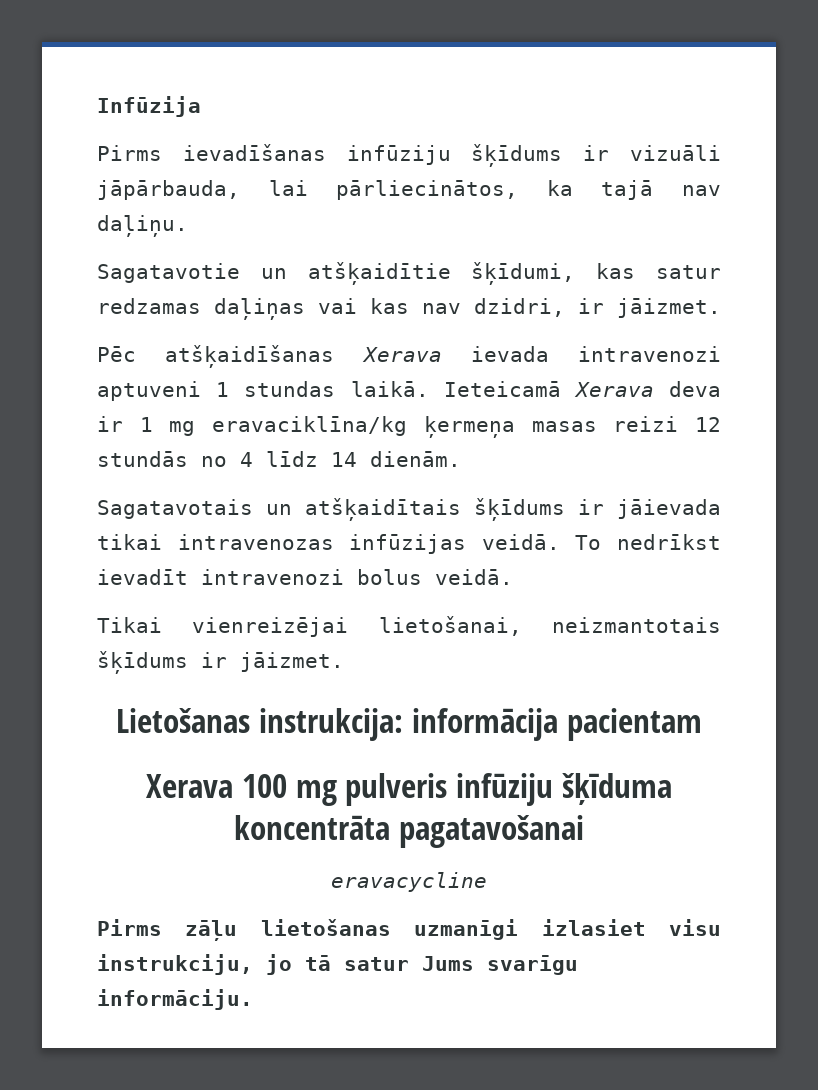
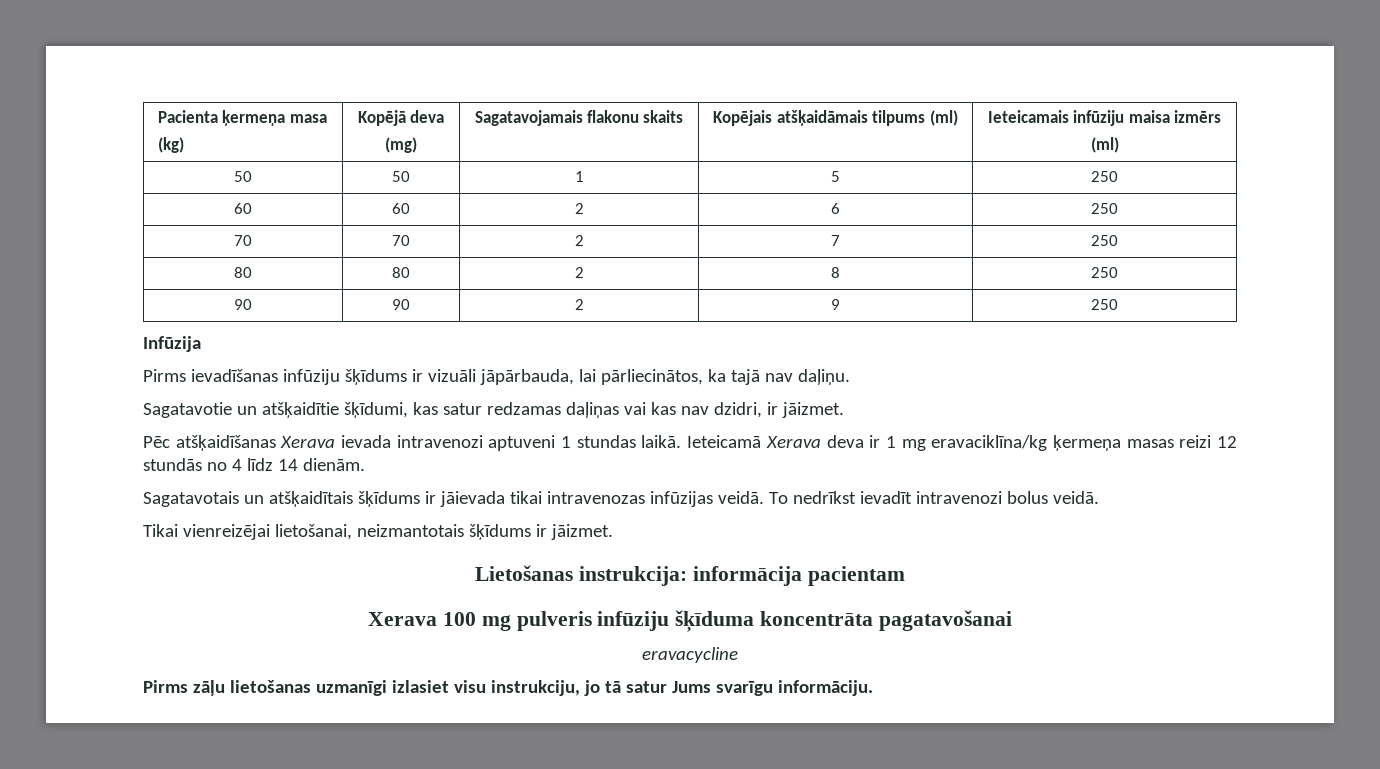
(97, 106) none -> [157,110,327,126] [157,137,184,153] [357,110,445,126] [385,137,417,153] [474,110,684,126] [713,110,958,126] [987,110,1222,126] [1090,137,1119,153] [234,171,252,182] [392,171,410,182] [574,171,584,182] [831,171,841,182] [1091,171,1118,182] [234,203,252,214] [392,203,410,214] [574,203,584,214] [831,203,841,214] [1091,203,1118,214] [234,235,252,246] [392,235,410,246] [574,235,584,246] [831,235,841,246] [1091,235,1118,246] [234,267,252,278] [392,267,410,278] [574,267,584,278] [831,267,841,278] [1091,267,1118,278] [234,299,252,310] [392,299,410,310] [574,299,584,310] [831,299,841,310] [1091,299,1118,310] Pacienta ķermeņa masa // (kg) | Kopējā deva // (mg) | Sagatavojamais flakonu skaits | Kopējais atšķaidāmais tilpums (ml) | Ieteicamais infūziju maisa izmērs // (ml) // 50 | 50 | 1 | 5 | 250 // 60 | 60 | 2 | 6 | 250 // 70 | 70 | 2 | 7 | 250 // 80 | 80 | 2 | 8 | 250 // 90 | 90 | 2 | 9 | 250 //

